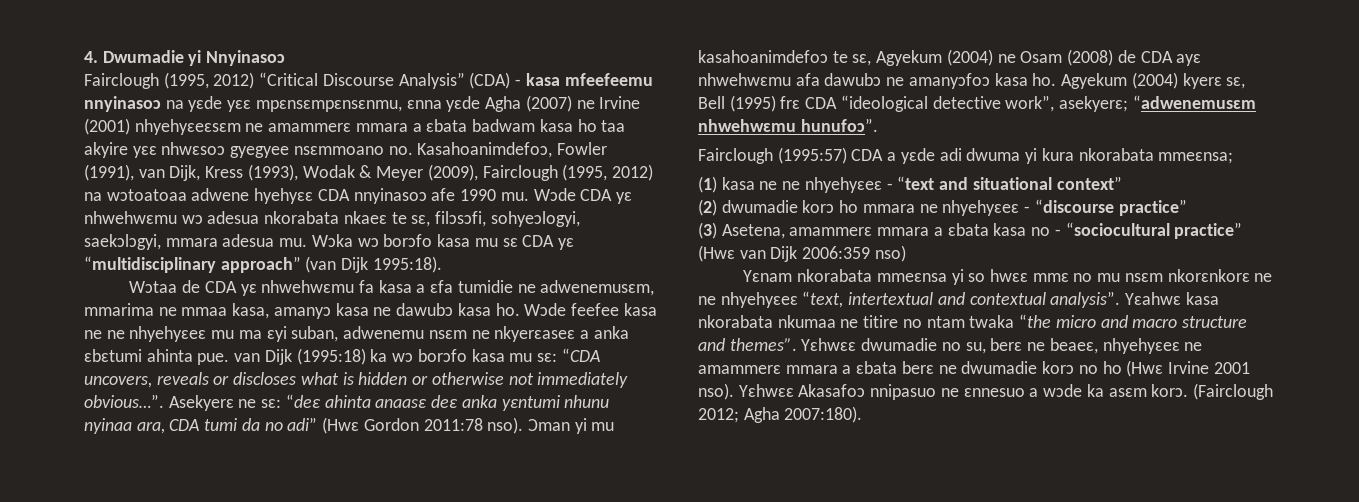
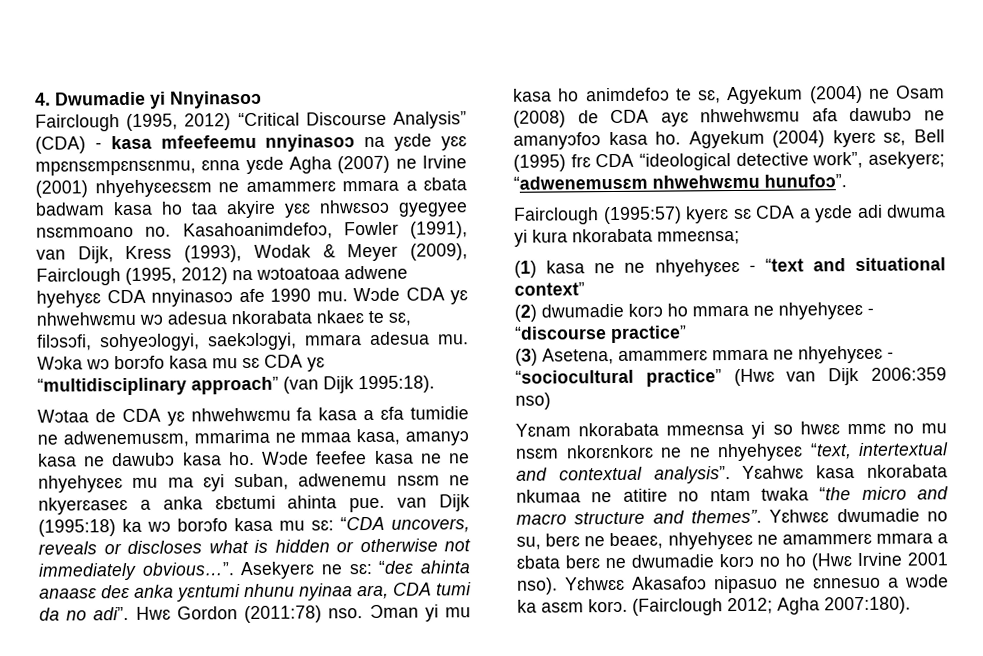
[287,417,615,434] [698,50,828,63] adi” (Hwɛ Gordon 2011:78 nso). Ɔman yi mu kasahoanimdefoɔ -> [93,604,472,624] [513,87,670,102] adi”. Hwɛ Gordon (2011:78) nso. Ɔman yi mu kasa ho animdefoɔ
(847, 155) none -> [686,206,752,224] kyerɛ sɛ
[933,223,1051,236] a ɛbata kasa no -> [773,345,883,364] ne nhyehyɛeɛ
[863,315,899,328] titire -> [622,488,668,502] atitire
[870,384,937,400] nnipasuo -> [714,575,778,594] nipasuo

